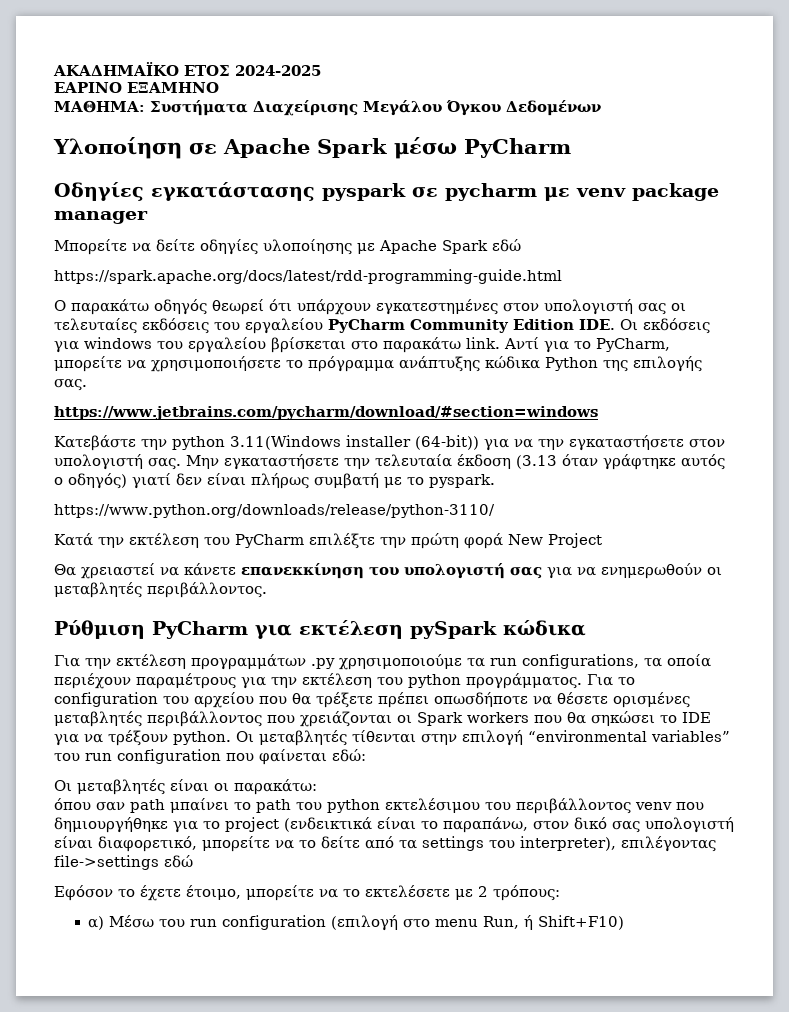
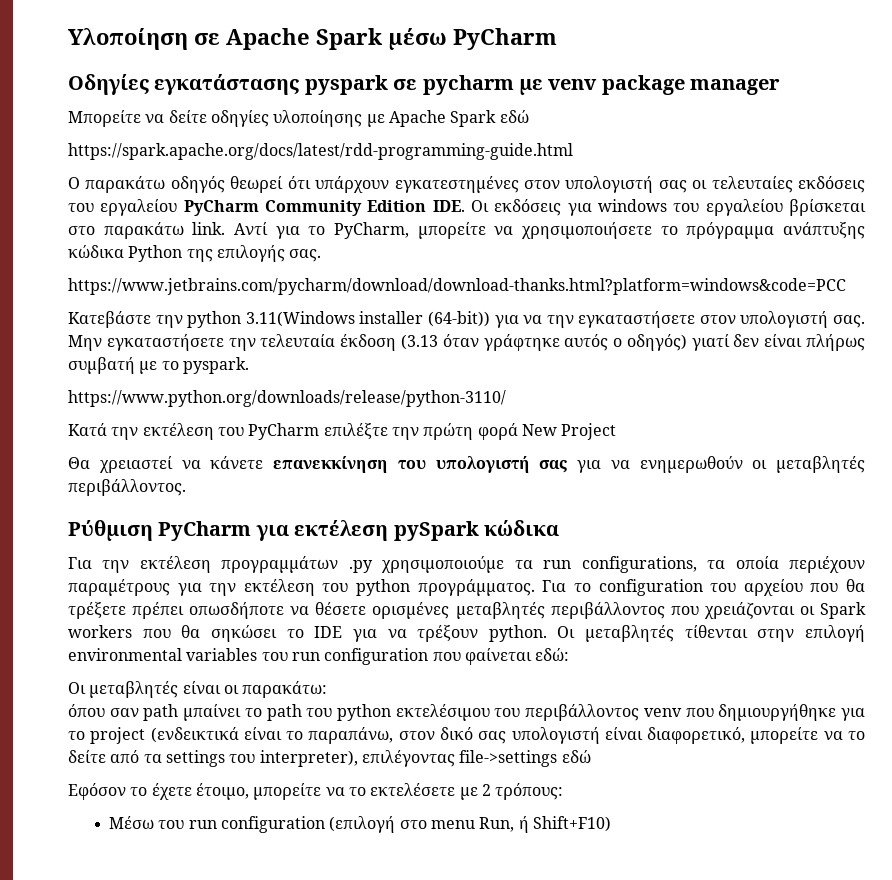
[53,62,321,76] [54,82,219,93] [54,100,601,116] ΑΚΑΔΗΜΑΪΚΟ ΕΤΟΣ 2024-2025 // ΕΑΡΙΝΟ ΕΞΑΜΗΝΟ // ΜΑΘΗΜΑ: Συστήματα Διαχείρισης Μεγάλου Όγκου Δεδομένων // -> (68, 39) none
[54,406,598,420] https://www.jetbrains.com/pycharm/download/#section=windows -> [68,278,846,295] https://www.jetbrains.com/pycharm/download/download-thanks.html?platform=windows&code=PCC
[528,730,730,742] “environmental variables” -> [68,648,258,661] environmental variables
[88,916,105,930] α) -> (564, 791) none

